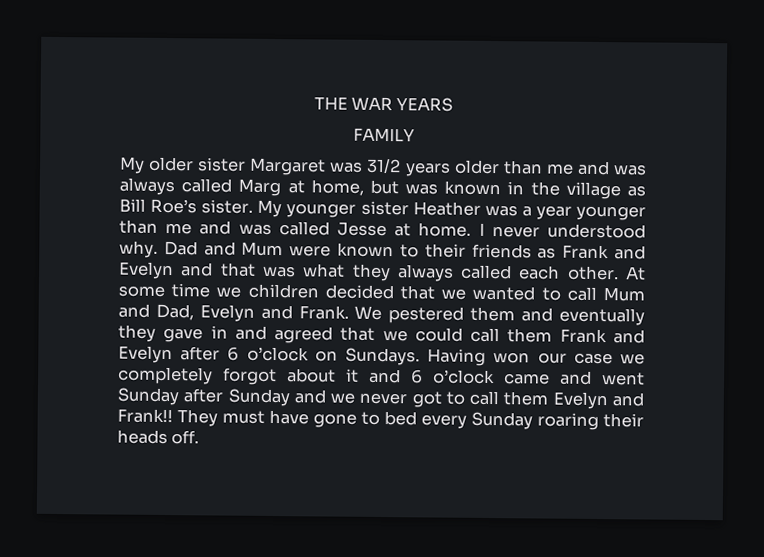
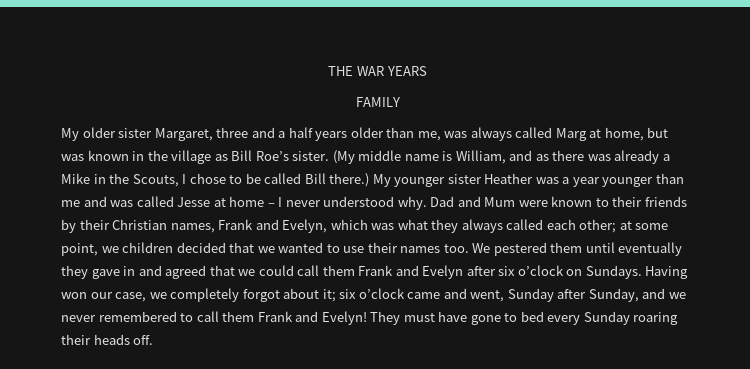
[249,157,402,176] Margaret was 31/2 -> [154,127,313,141] Margaret, three and a half
[545,160,610,176] me and -> [417,131,441,141] me,
(254, 206) none -> [332,150,670,164] [61,173,370,187] (My middle name is William, and as there was already a Mike in the Scouts, I chose to be called Bill there.)
[418,222,472,237] home. -> [229,196,275,207] home –
[537,244,646,260] [118,261,256,280] as Frank and Evelyn and that -> [61,219,368,233] by their Christian names, Frank and Evelyn, which
[566,265,647,281] [118,283,211,298] other. At some time -> [579,219,669,233] [61,243,98,256] other; at some point,
[566,286,645,302] [118,303,349,322] call Mum and Dad, Evelyn and Frank. -> [343,242,469,253] use their names too.
[521,307,554,322] and -> [585,242,615,253] until
[227,346,240,361] 6 -> [498,266,516,276] six
[573,352,613,365] case -> [115,292,147,302] case,
[346,368,423,384] it and 6 -> [322,289,357,302] it; six
[602,372,645,386] went -> [470,290,505,302] went,
[227,388,290,407] Sunday -> [588,288,639,302] Sunday,
[411,391,442,408] got -> [98,311,177,322] remembered
[552,391,644,410] [117,408,173,424] Evelyn and Frank!! -> [257,311,367,325] Frank and Evelyn!

